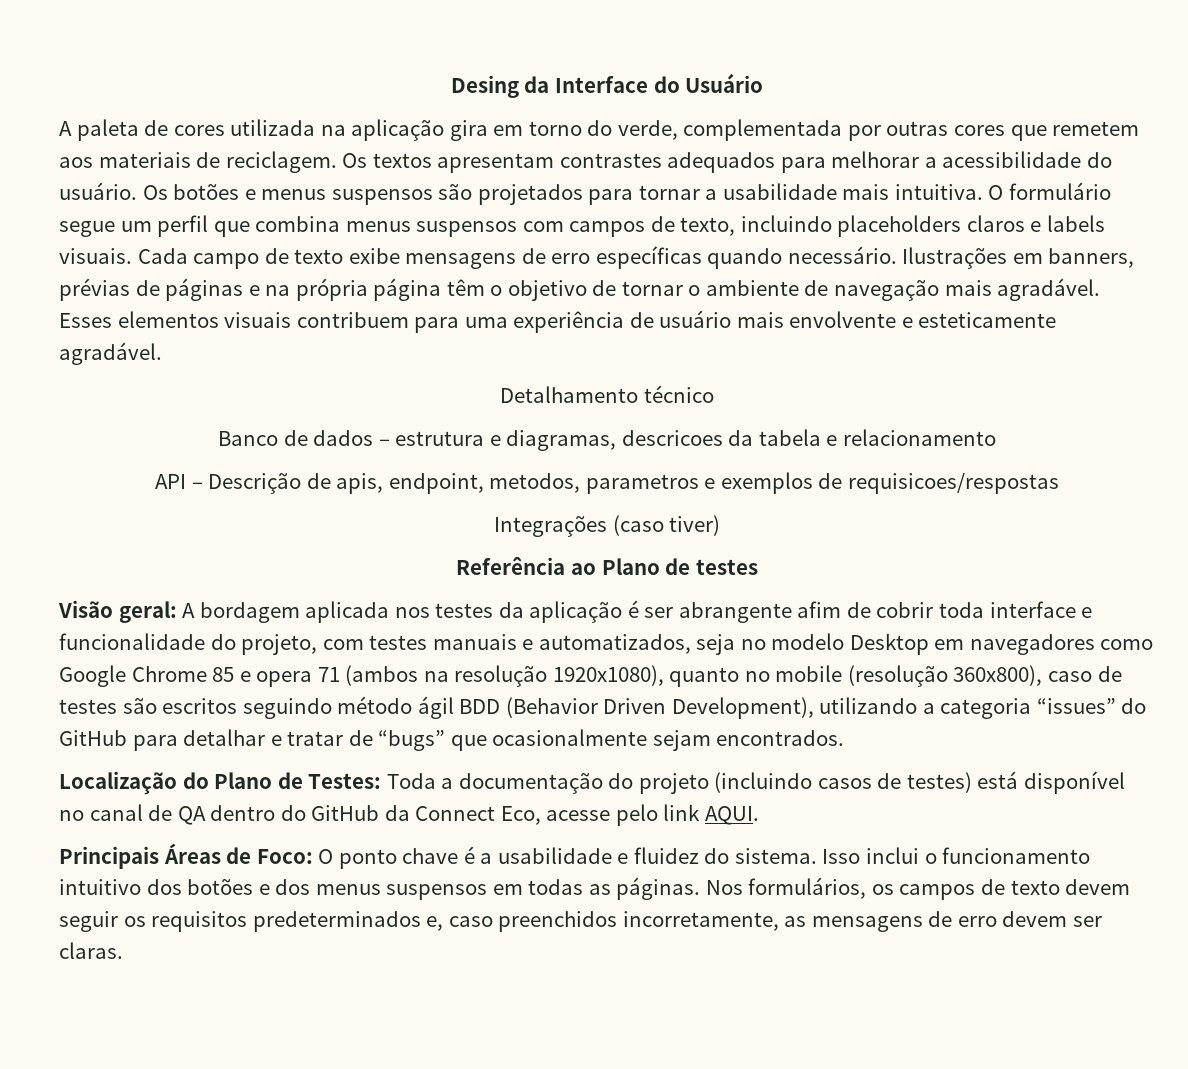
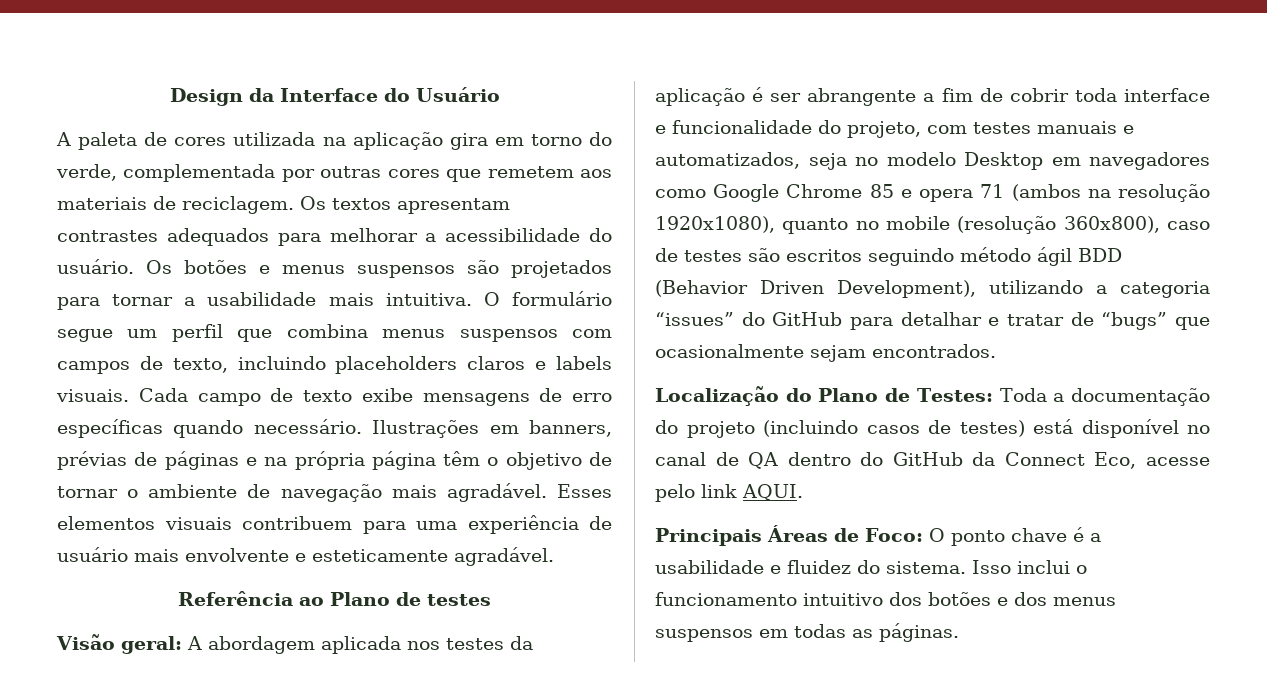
[450,75,519,98] Desing -> [169,88,243,106] Design
[500,385,714,403] [218,429,996,451] [155,472,1059,494] [493,515,721,537] // Detalhamento técnico // Banco de dados – estrutura e diagramas, descricoes da tabela e relacionamento // API – Descrição de apis, endpoint, metodos, parametros e exemplos de requisicoes/respostas // Integrações (caso tiver) -> (554, 556) none
[199,602,300,623] bordagem -> [208,636,315,654] abordagem
[797,601,842,618] afim -> [923,88,973,102] a fim
[705,877,1131,900] [59,911,1102,932] [59,942,123,959] Nos formulários, os campos de texto devem seguir os requisitos predeterminados e, caso preenchidos incorretamente, as mensagens de erro devem ser claras. -> (959, 632) none

